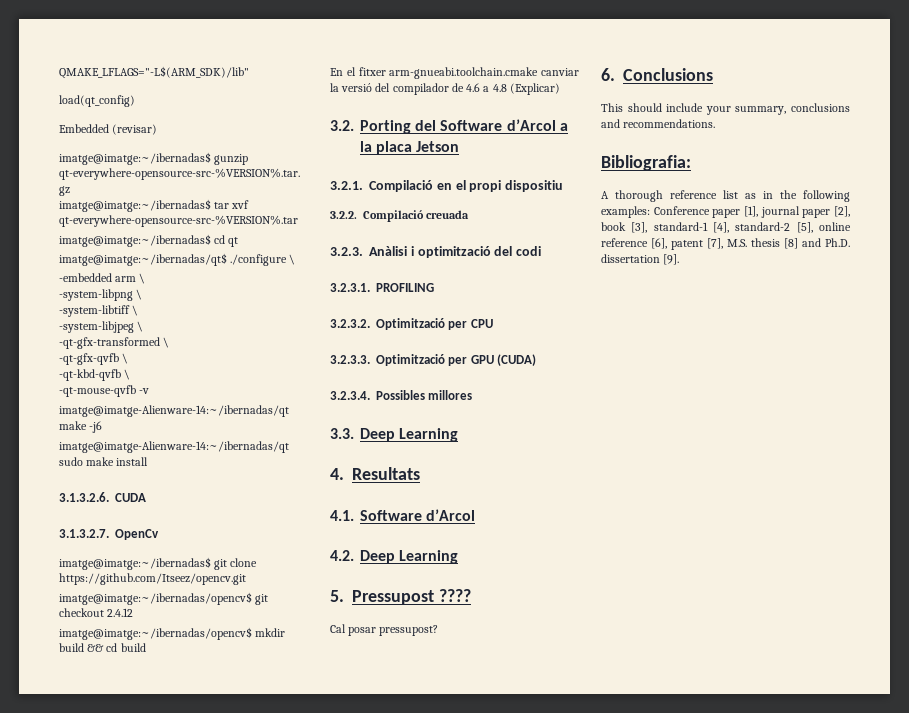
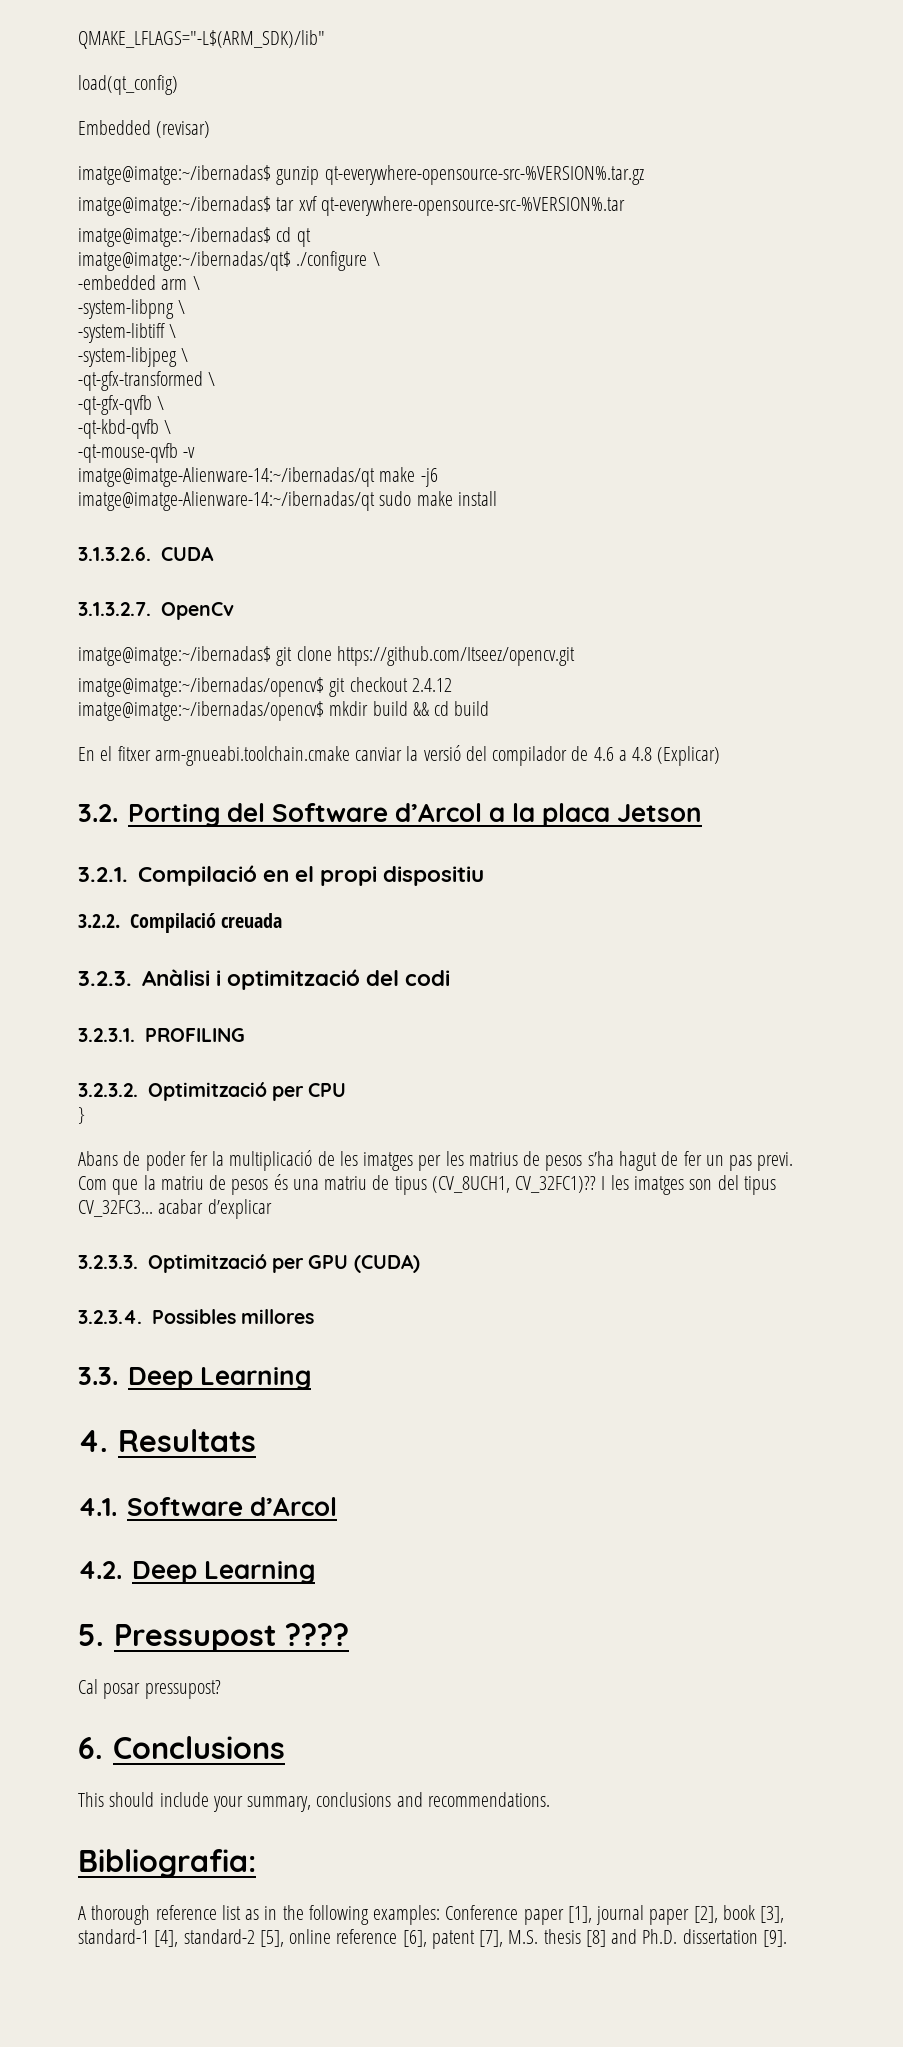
(493, 323) none -> [78,1107,85,1124] [78,1150,794,1171] [78,1174,776,1195] [78,1199,272,1219] // } // Abans de poder fer la multiplicació de les imatges per les matrius de pesos s’ha hagut de fer un pas previ. Com que la matriu de pesos és una matriu de tipus (CV_8UCH1, CV_32FC1)?? I les imatges son del tipus CV_32FC3... acabar d’explicar

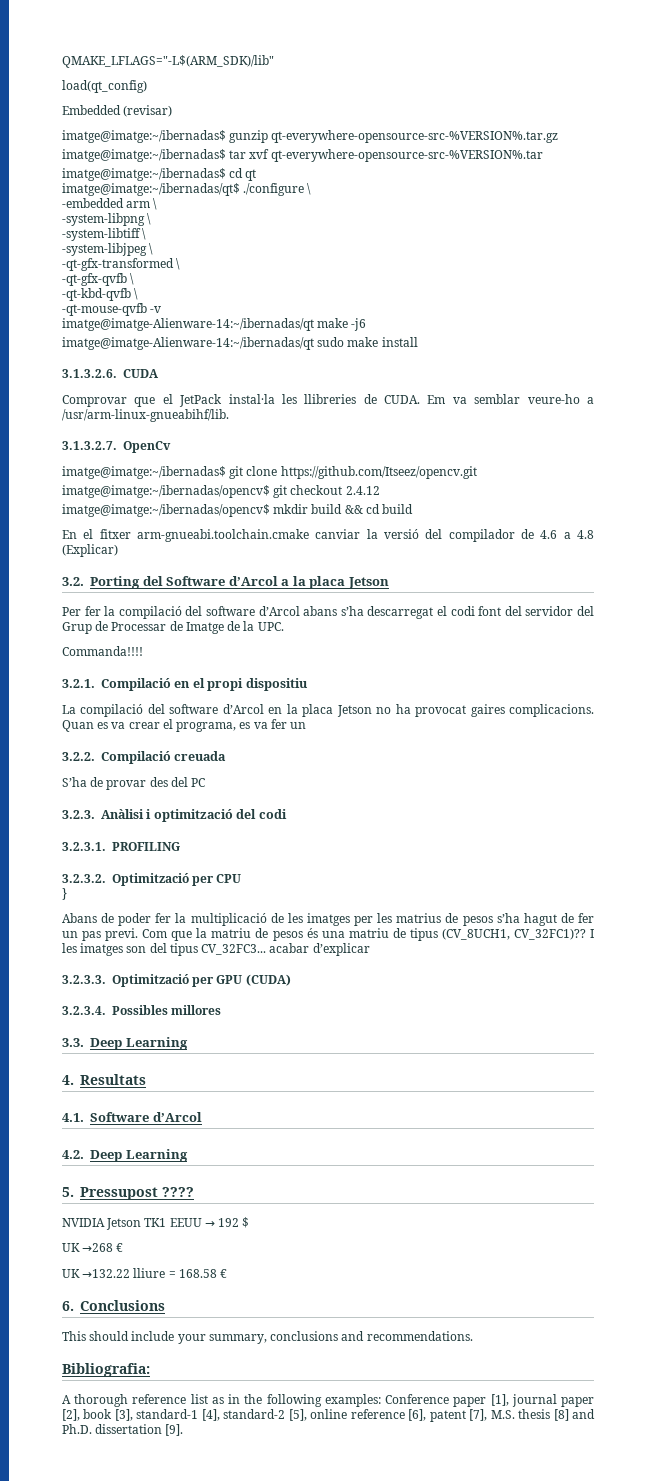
(214, 553) none -> [62,394,594,407] [62,409,229,422] // Comprovar que el JetPack instal·la les llibreries de CUDA. Em va semblar veure-ho a /usr/arm-linux-gnueabihf/lib.
(702, 813) none -> [62,606,595,619] [62,621,284,634] [62,646,143,656] // Per fer la compilació del software d’Arcol abans s’ha descarregat el codi font del servidor del Grup de Processar de Imatge de la UPC. // Commanda!!!!
[78,913,283,933] 3.2.2. Compilació creuada -> [62,704,594,717] [62,719,307,732] [62,751,227,764] [62,777,206,790] La compilació del software d’Arcol en la placa Jetson no ha provocat gaires complicacions. Quan es va crear el programa, es va fer un // 3.2.2. Compilació creuada // S’ha de provar des del PC
[78,1679,221,1699] Cal posar pressupost? -> [62,1217,250,1230] [62,1243,124,1252] [62,1268,228,1278] NVIDIA Jetson TK1 EEUU → 192 $ // UK →268 € // UK →132.22 lliure = 168.58 €

